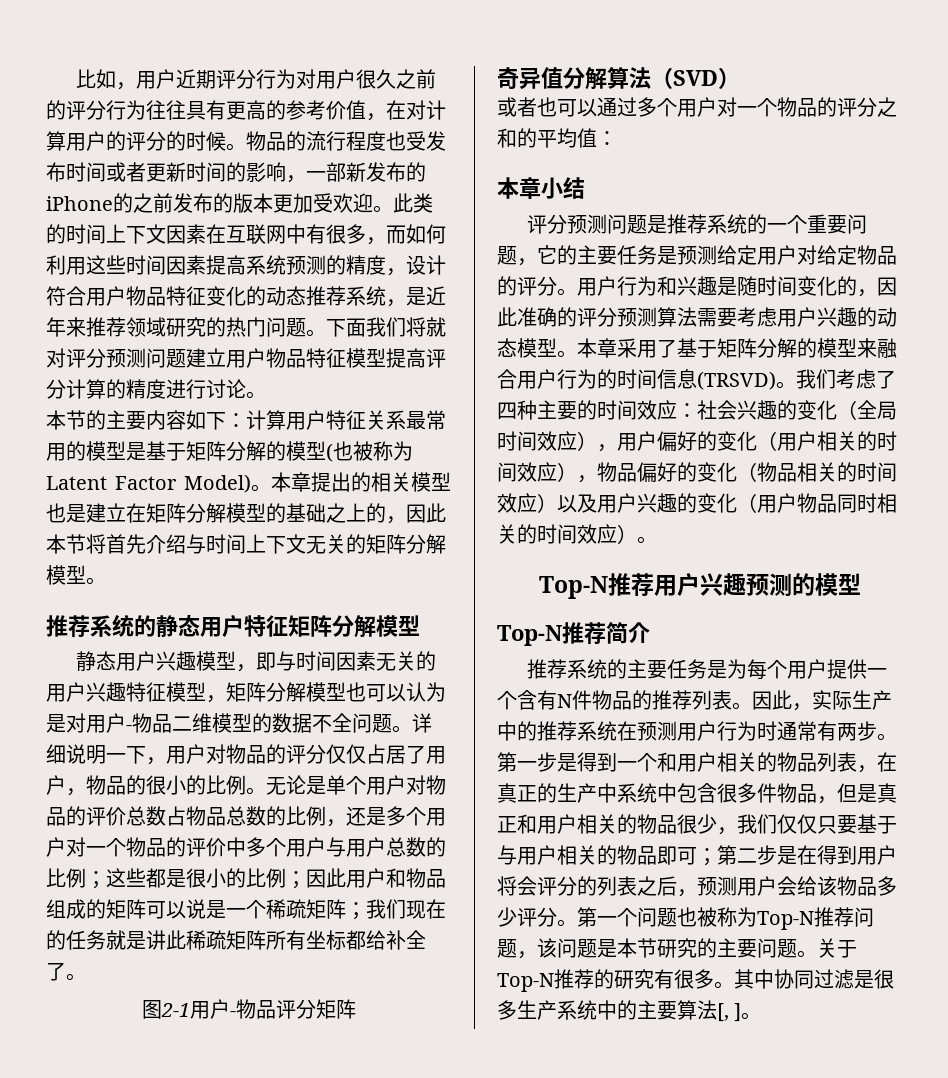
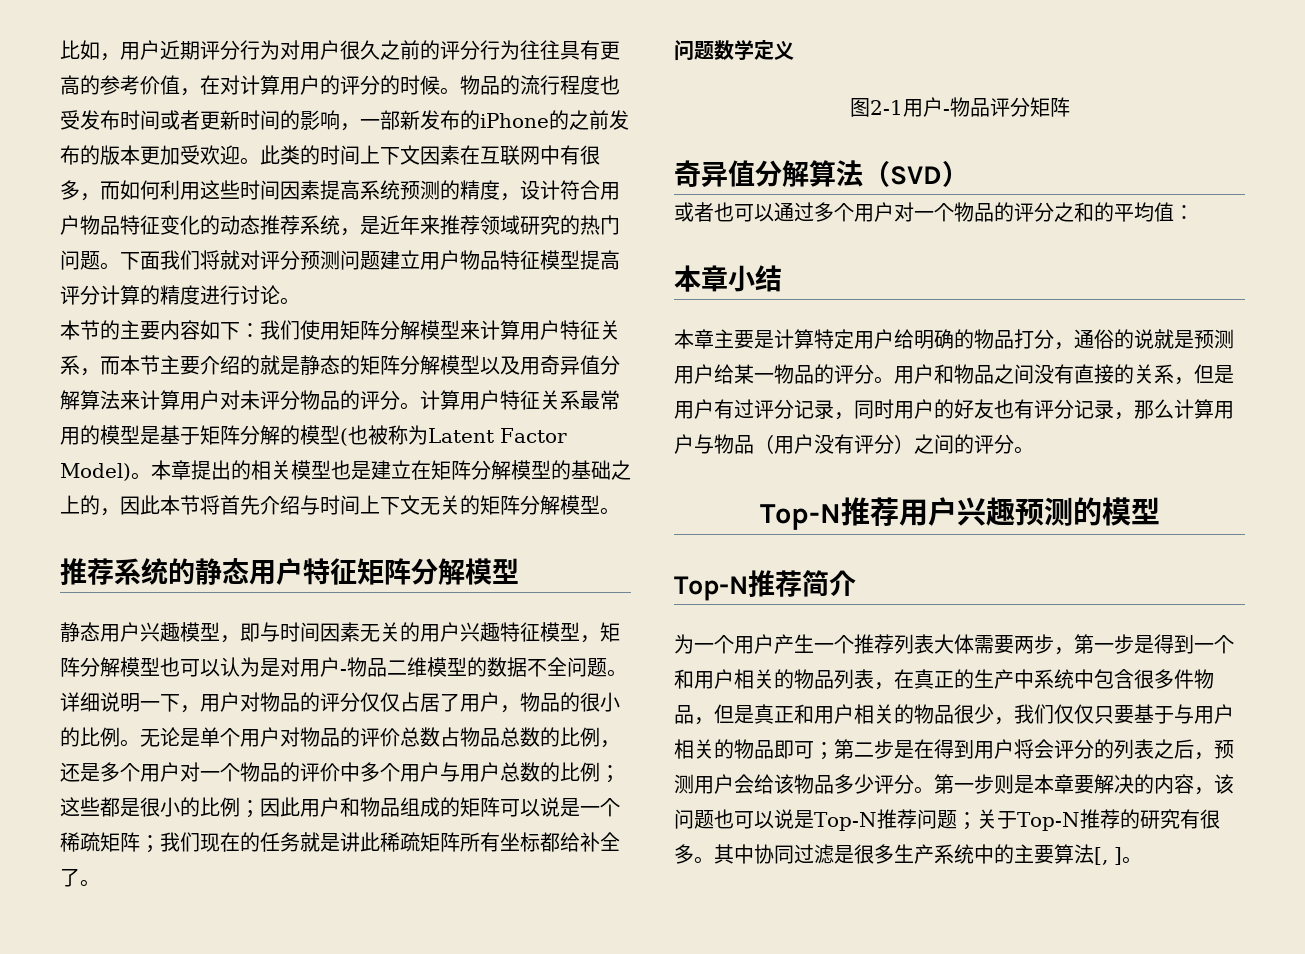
(246, 420) none -> [260,320,620,340] [60,355,620,376] [60,390,420,410] 我们使用矩阵分解模型来计算用户特征关系，而本节主要介绍的就是静态的矩阵分解模型以及用奇异值分解算法来计算用户对未评分物品的评分。
(86, 977) none -> [674,40,794,61] // 问题数学定义
[527,214,868,234] [497,245,897,266] [497,276,897,297] [497,307,897,327] [497,338,897,358] [497,369,896,390] [497,400,897,420] [497,431,897,452] [497,462,897,483] [497,493,897,513] [497,524,637,544] 评分预测问题是推荐系统的一个重要问题，它的主要任务是预测给定用户对给定物品的评分。用户行为和兴趣是随时间变化的，因此准确的评分预测算法需要考虑用户兴趣的动态模型。本章采用了基于矩阵分解的模型来融合用户行为的时间信息(TRSVD)。我们考虑了四种主要的时间效应：社会兴趣的变化（全局时间效应），用户偏好的变化（用户相关的时间效应），物品偏好的变化（物品相关的时间效应）以及用户兴趣的变化（用户物品同时相关的时间效应） -> [674,329,1234,350] [674,364,1234,385] [674,399,1234,420] [674,434,1014,454] 本章主要是计算特定用户给明确的物品打分，通俗的说就是预测用户给某一物品的评分。用户和物品之间没有直接的关系，但是用户有过评分记录，同时用户的好友也有评分记录，那么计算用户与物品（用户没有评分）之间的评分
[527,659,888,680] [497,690,892,711] [497,721,897,741] 推荐系统的主要任务是为每个用户提供一个含有N件物品的推荐列表。因此，实际生产中的推荐系统在预测用户行为时通常有两步。 -> [674,634,1074,655] 为一个用户产生一个推荐列表大体需要两步，
[617,907,874,930] [497,938,817,959] 个问题也被称为Top-N推荐问题，该问题是本节研究的主要问题。 -> [974,774,1234,795] [674,809,977,831] 步则是本章要解决的内容，该问题也可以说是Top-N推荐问题；

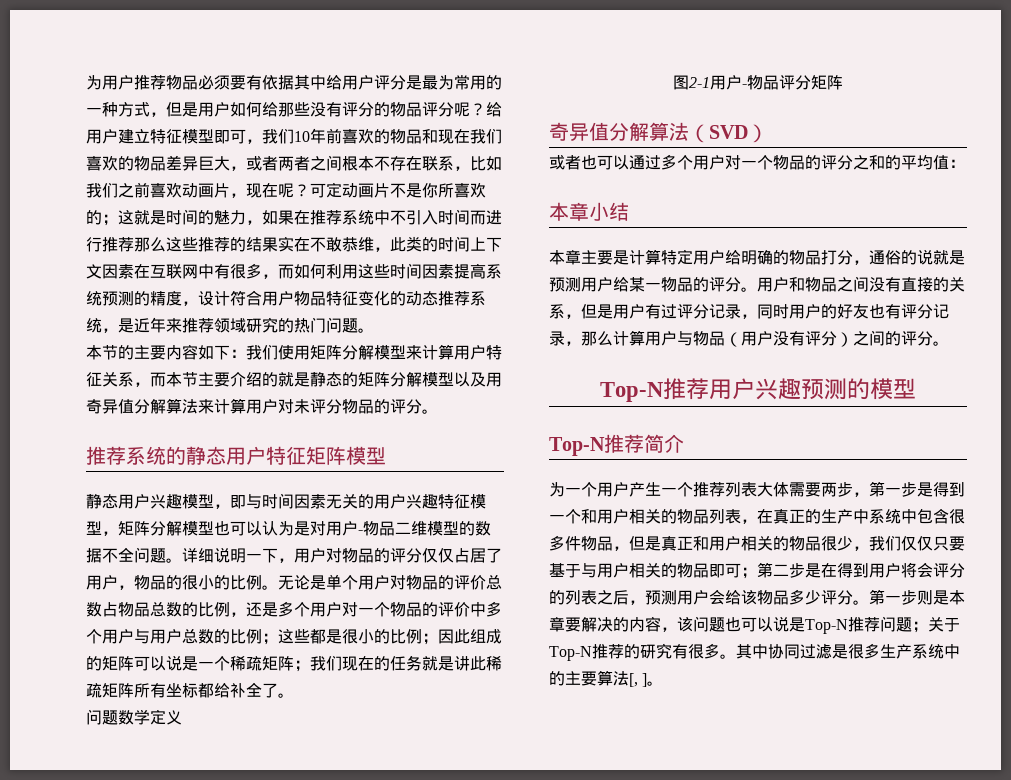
[60,40,620,61] [60,75,620,96] [60,110,629,131] [60,145,260,165] 比如，用户近期评分行为对用户很久之前的评分行为往往具有更高的参考价值，在对计算用户的评分的时候。物品的流行程度也受发布时间或者更新时间的影响，一部新发布的iPhone的之前发布的版本更加受欢迎。 -> [86,74,502,90] [86,101,502,117] [86,128,502,144] [86,155,502,171] [86,182,486,198] [86,209,502,226] [86,236,390,252] 为用户推荐物品必须要有依据其中给用户评分是最为常用的一种方式，但是用户如何给那些没有评分的物品评分呢？给用户建立特征模型即可，我们10年前喜欢的物品和现在我们喜欢的物品差异巨大，或者两者之间根本不存在联系，比如我们之前喜欢动画片，现在呢？可定动画片不是你所喜欢的；这就是时间的魅力，如果在推荐系统中不引入时间而进行推荐那么这些推荐的结果实在不敢恭维，
[120,250,620,270] [60,285,300,305] 下面我们将就对评分预测问题建立用户物品特征模型提高评分计算的精度进行讨论。 -> (374, 330) none
[420,390,620,410] [60,425,567,446] [60,460,631,481] [60,495,620,516] 计算用户特征关系最常用的模型是基于矩阵分解的模型(也被称为Latent Factor Model)。本章提出的相关模型也是建立在矩阵分解模型的基础之上的，因此本节将首先介绍与时间上下文无关的矩阵分解模型。 -> (438, 411) none
[411,558,465,585] 分解 -> (346, 455) none
[300,797,400,817] 用户和物品 -> (470, 636) none

